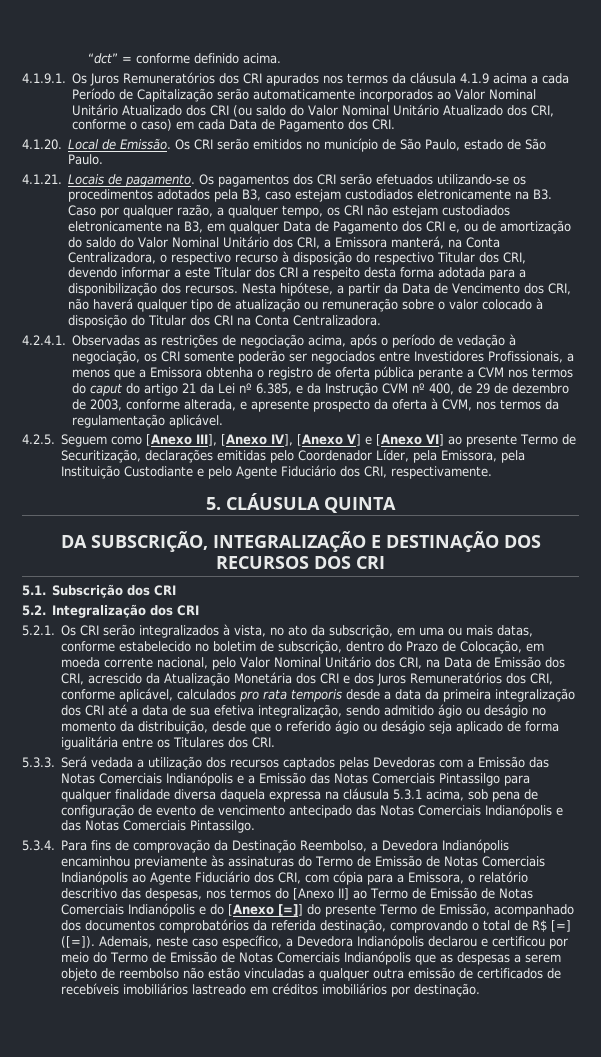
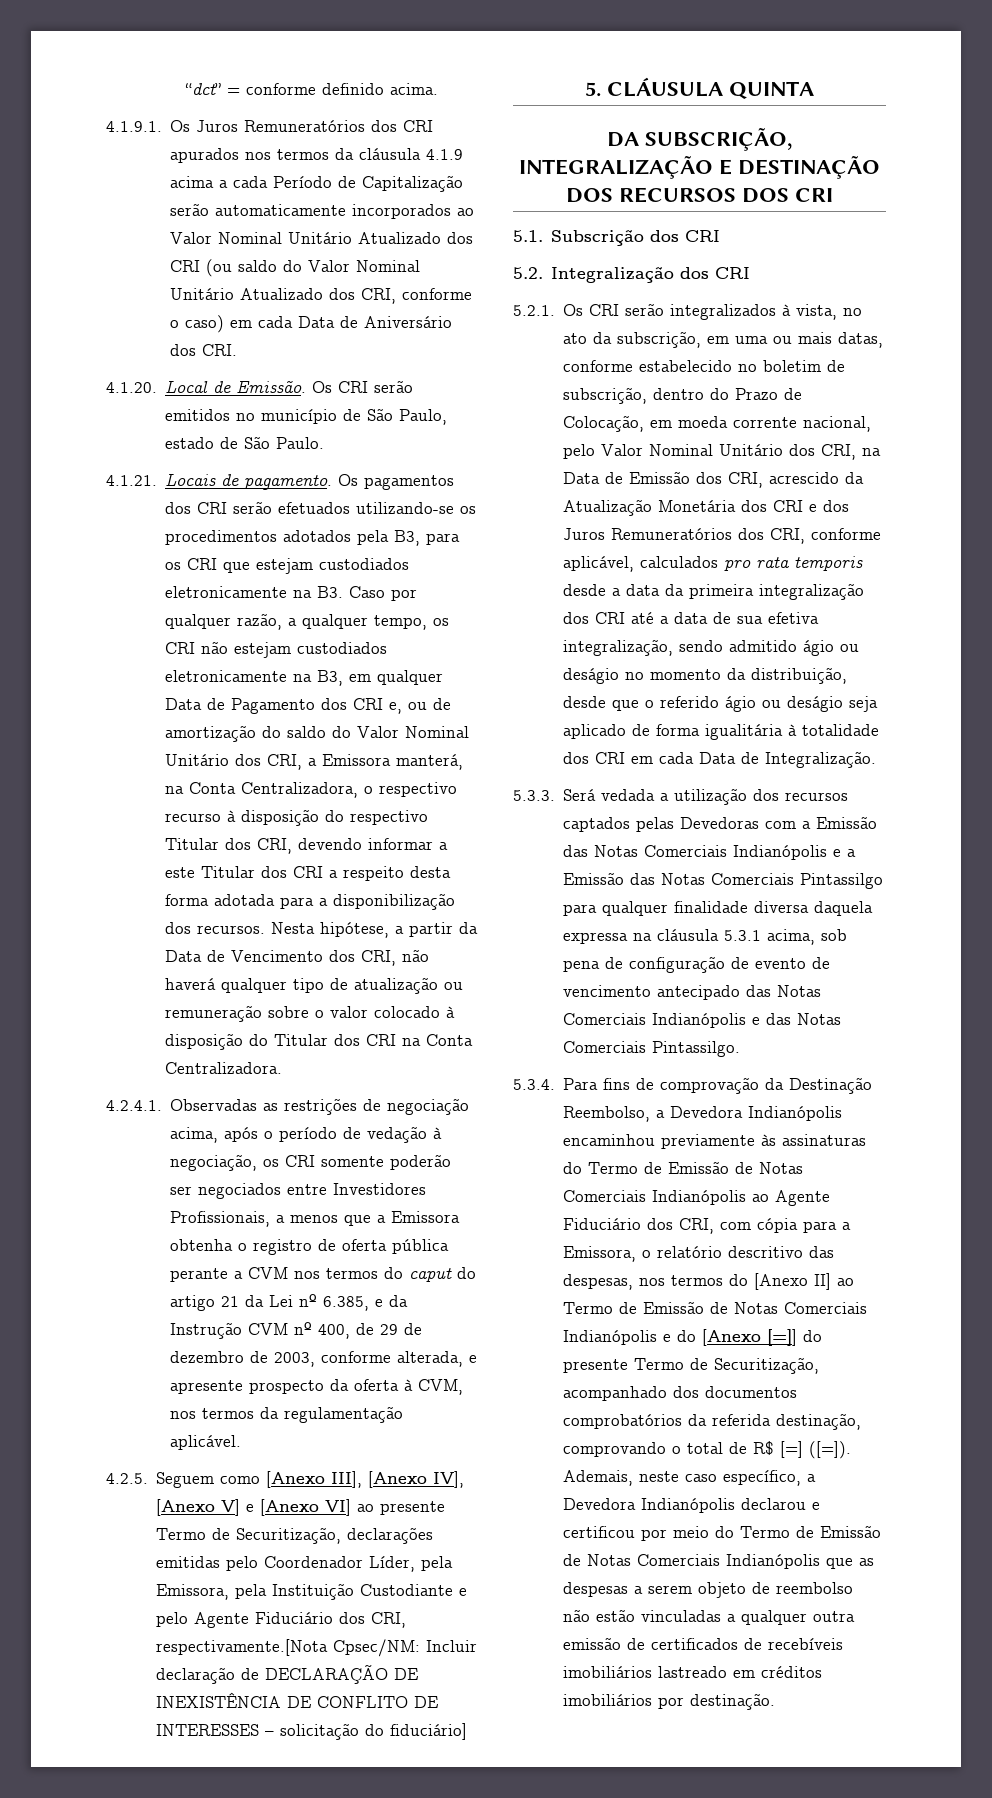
[279,119,345,132] Pagamento -> [364,316,453,328] Aniversário
[265,191,292,200] caso -> [426,533,461,545] [165,558,251,573] para os CRI que
[391,466,493,479] respectivamente. -> [156,1639,478,1657] [156,1664,419,1684] [156,1692,439,1708] [156,1723,468,1740] respectivamente.[Nota Cpsec/NM: Incluir declaração de DECLARAÇÃO DE INEXISTÊNCIA DE CONFLITO DE INTERESSES – solicitação do fiduciário]
[122,737,276,748] entre os Titulares dos CRI. -> [788,724,880,736] [563,751,877,768] à totalidade dos CRI em cada Data de Integralização.
[439,903,491,916] Emissão, -> [714,1357,820,1374] Securitização,

